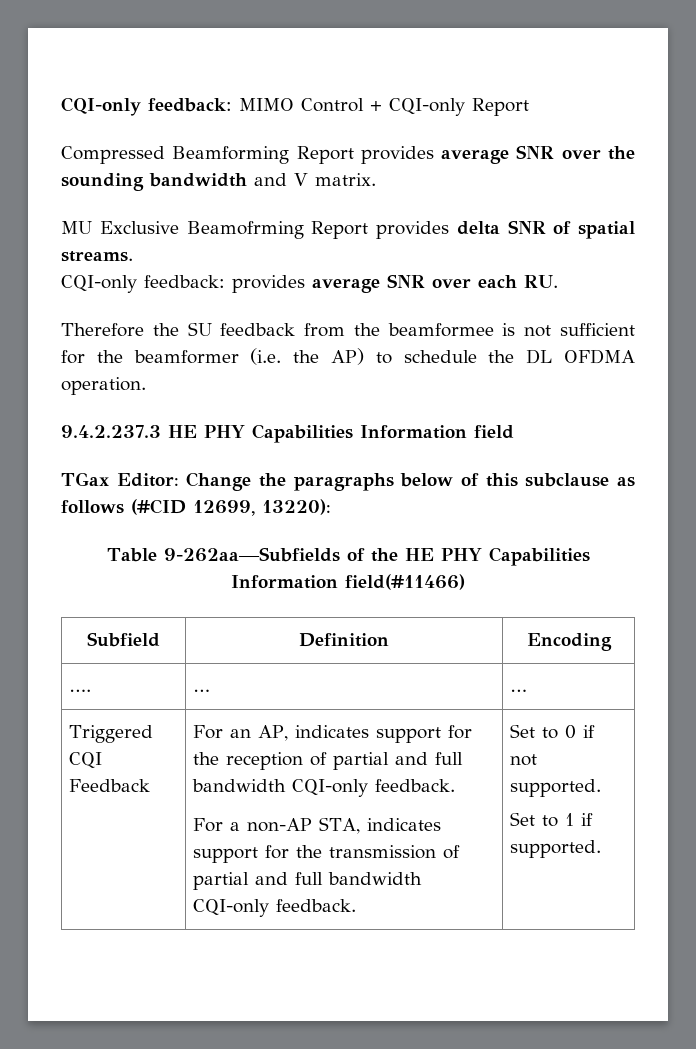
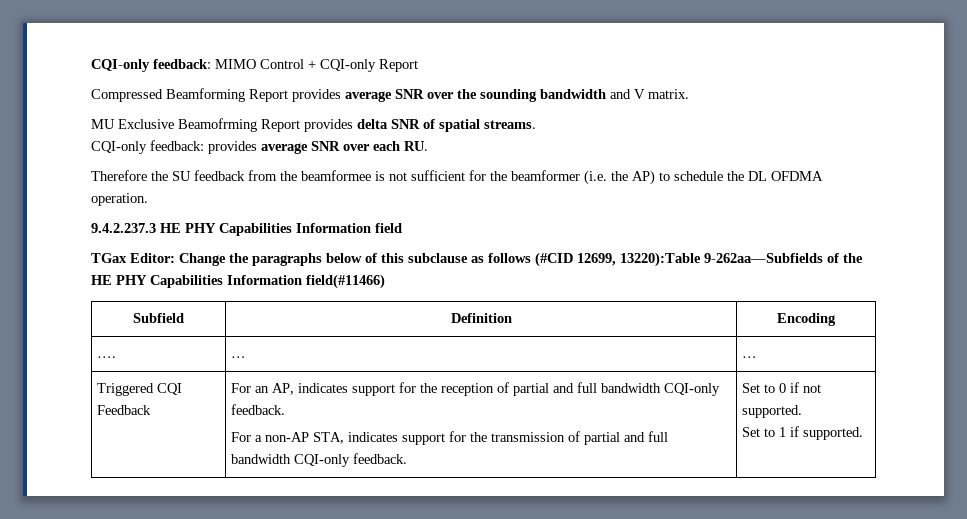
[262,499,331,515] [106,548,157,562] 13220): // Table -> [620,252,701,267] 13220):Table

